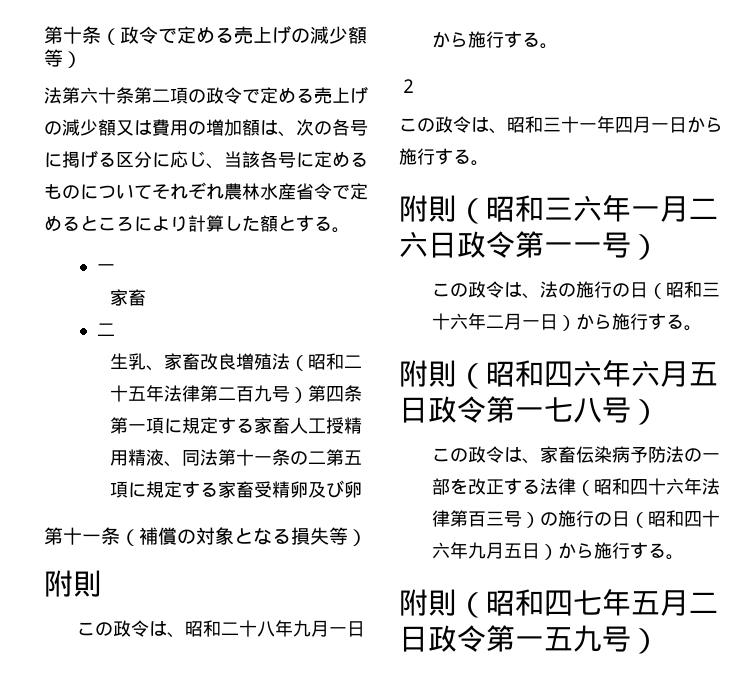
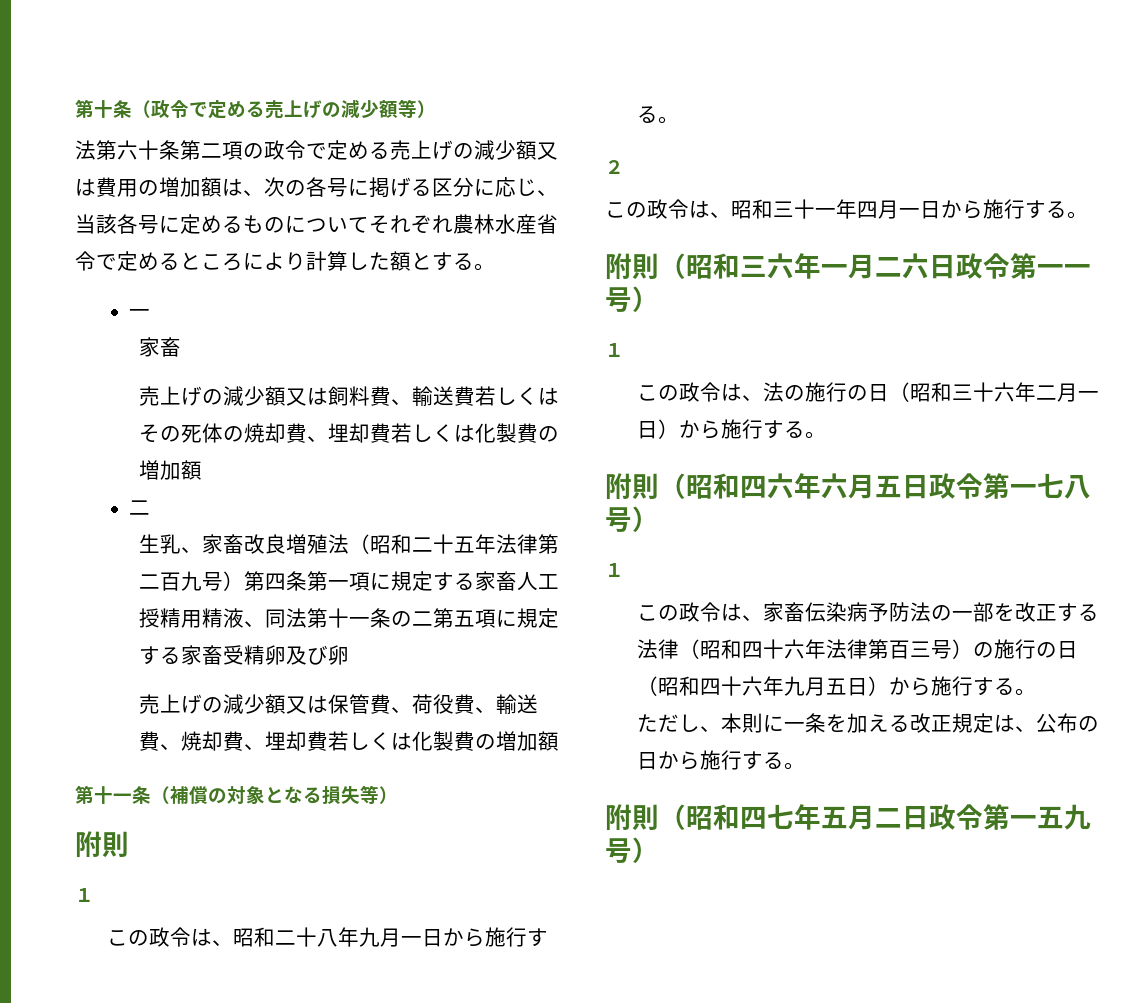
(146, 297) none -> [138,386,559,407] [138,423,559,443] [138,460,202,480] // 売上げの減少額又は飼料費、輸送費若しくはその死体の焼却費、埋却費若しくは化製費の増加額
(362, 489) none -> [138,694,538,715] [138,731,559,751] // 売上げの減少額又は保管費、荷役費、輸送費、焼却費、埋却費若しくは化製費の増加額
(102, 583) none -> [75,888,94,902] // １
(660, 247) none -> [605,343,624,357] // １
(660, 412) none -> [605,563,624,577] // １
(684, 557) none -> [636,713,1099,733] [636,750,805,770] // ただし、本則に一条を加える改正規定は、公布の日から施行する。

